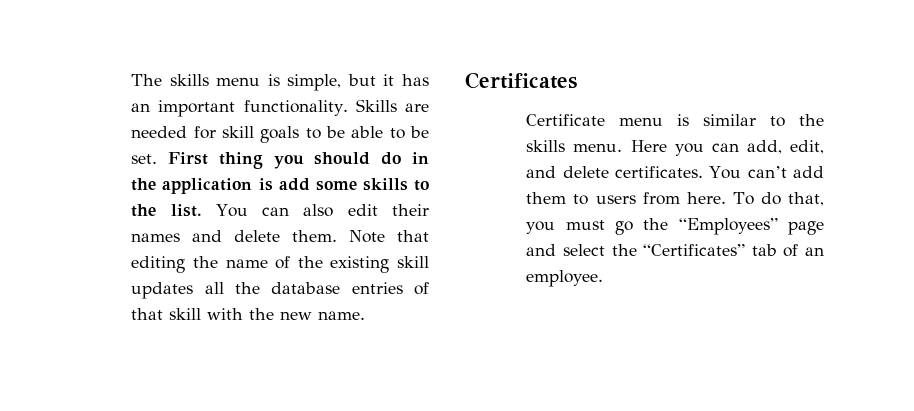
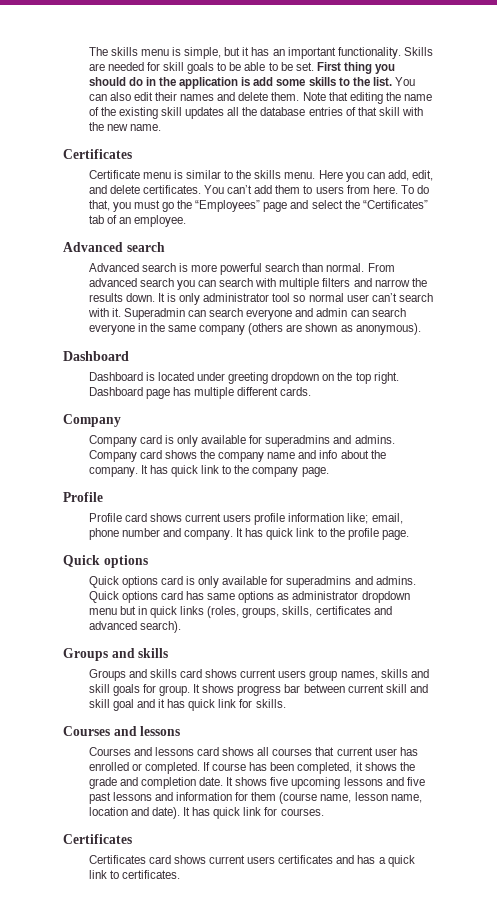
(604, 278) none -> [63,242,165,252] [88,263,395,275] [88,278,427,290] [88,293,433,305] [87,308,406,320] [88,323,421,335] [63,351,129,361] [88,372,399,384] [88,387,312,399] [63,414,121,427] [88,435,395,447] [88,450,386,462] [88,465,329,477] [63,492,103,502] [88,513,403,525] [88,528,409,540] [63,555,148,568] [88,576,416,588] [88,591,410,603] [88,606,392,618] [88,621,181,633] [63,648,169,661] [88,669,429,681] [88,684,428,696] [88,699,286,711] [63,726,181,736] [88,747,418,756] [88,762,415,774] [88,777,425,789] [88,792,422,804] [88,807,324,819] [63,834,132,844] [88,855,415,867] [88,870,180,879] // Advanced search // Advanced search is more powerful search than normal. From advanced search you can search with multiple filters and narrow the results down. It is only administrator tool so normal user can’t search with it. Superadmin can search everyone and admin can search everyone in the same company (others are shown as anonymous). // Dashboard // Dashboard is located under greeting dropdown on the top right. Dashboard page has multiple different cards. // Company // Company card is only available for superadmins and admins. Company card shows the company name and info about the company. It has quick link to the company page. // Profile // Profile card shows current users profile information like; email, phone number and company. It has quick link to the profile page. // Quick options // Quick options card is only available for superadmins and admins. Quick options card has same options as administrator dropdown menu but in quick links (roles, groups, skills, certificates and advanced search). // Groups and skills // Groups and skills card shows current users group names, skills and skill goals for group. It shows progress bar between current skill and skill goal and it has quick link for skills. // Courses and lessons // Courses and lessons card shows all courses that current user has enrolled or completed. If course has been completed, it shows the grade and completion date. It shows five upcoming lessons and five past lessons and information for them (course name, lesson name, location and date). It has quick link for courses. // Certificates // Certificates card shows current users certificates and has a quick link to certificates.

